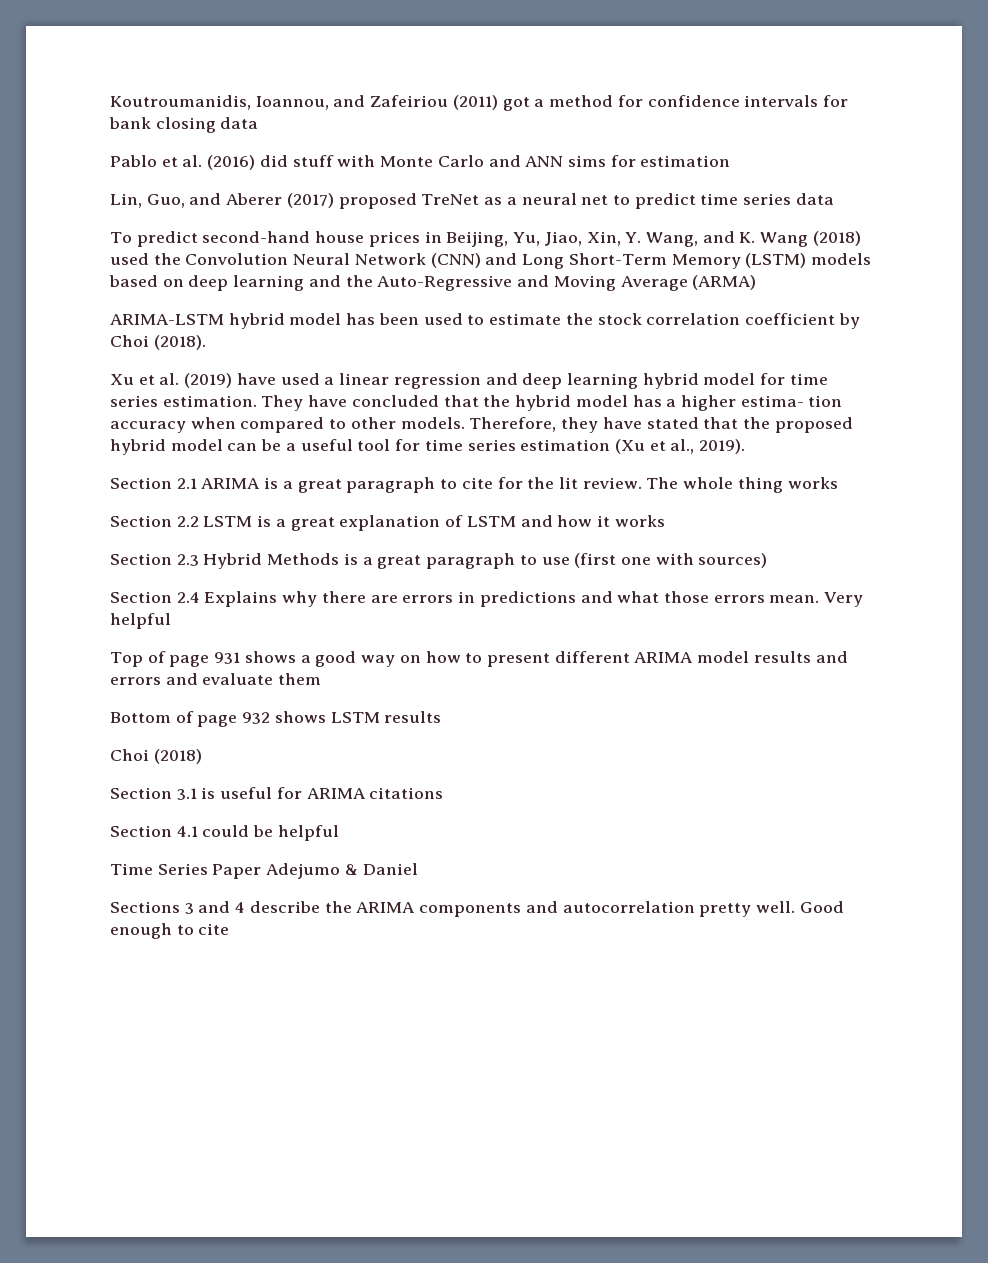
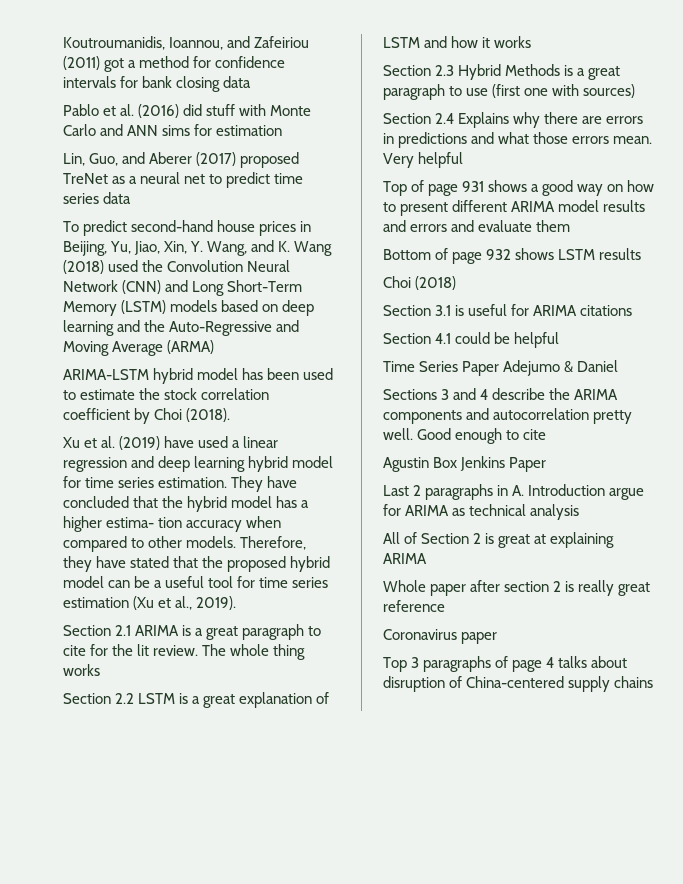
(230, 929) none -> [383,456,547,472] [383,484,645,500] [383,504,580,520] [383,532,615,548] [383,553,427,564] [383,580,651,596] [383,600,445,612] [383,629,498,644] [383,656,628,672] [383,676,654,692] // Agustin Box Jenkins Paper // Last 2 paragraphs in A. Introduction argue for ARIMA as technical analysis // All of Section 2 is great at explaining ARIMA // Whole paper after section 2 is really great reference // Coronavirus paper // Top 3 paragraphs of page 4 talks about disruption of China-centered supply chains

